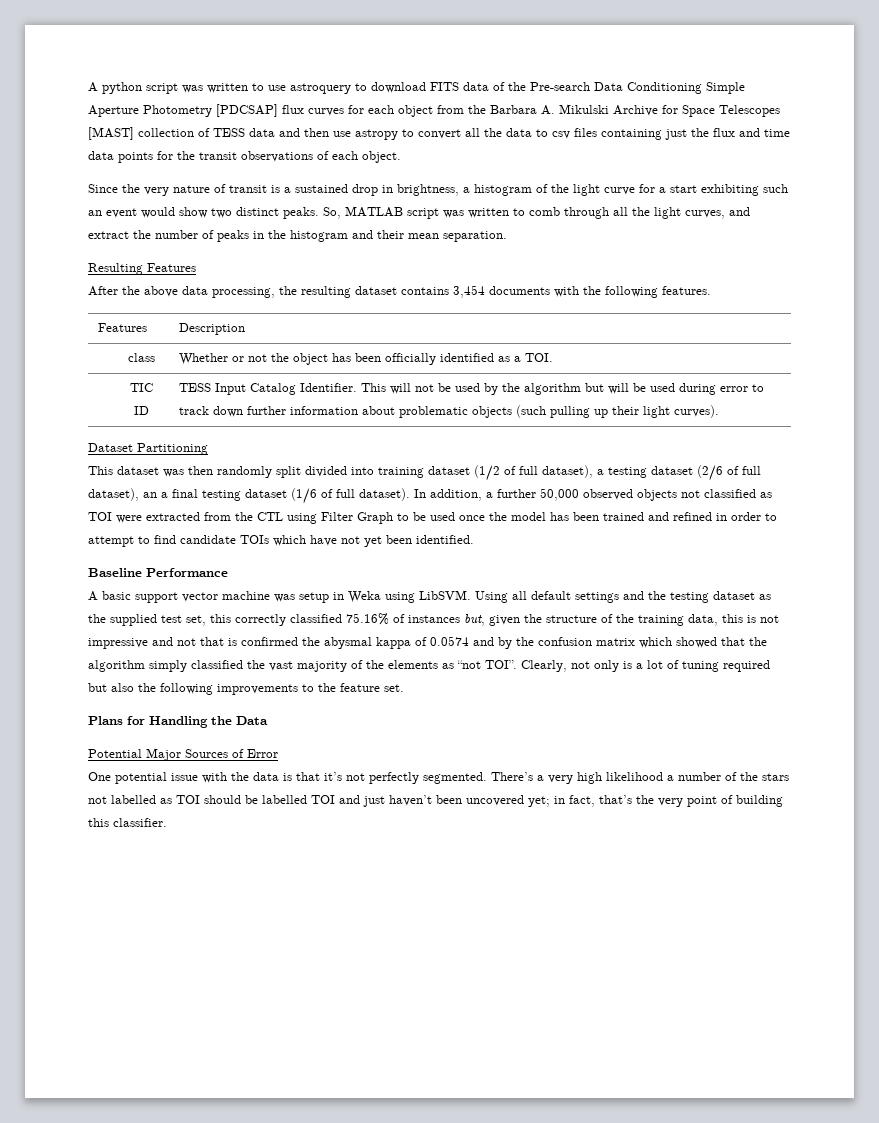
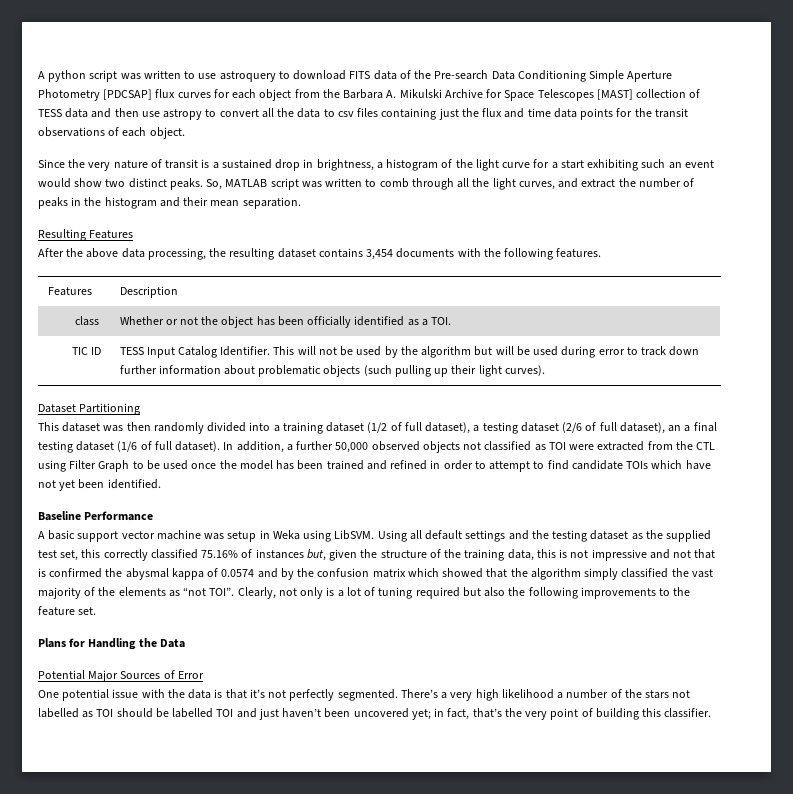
[276,466,301,478] split -> (204, 428) none
(374, 471) none -> [273,425,280,432] a

